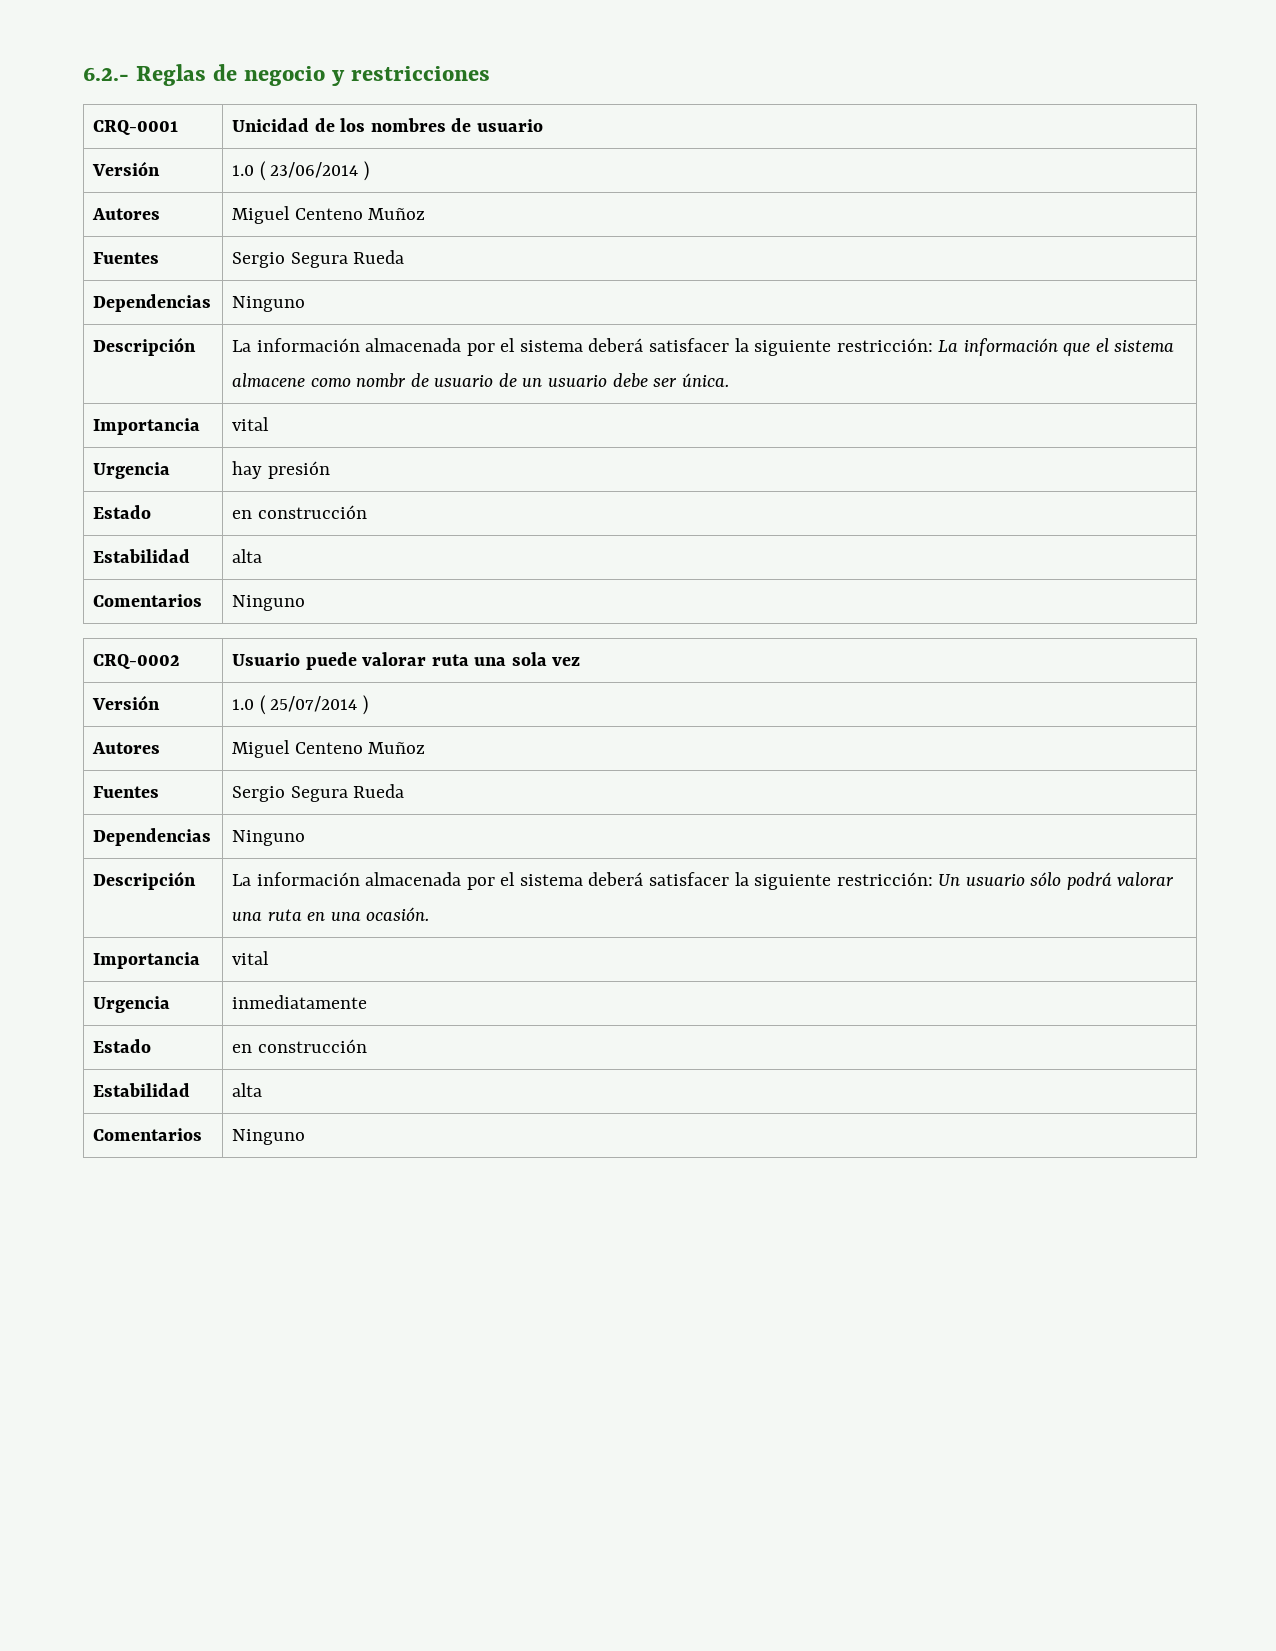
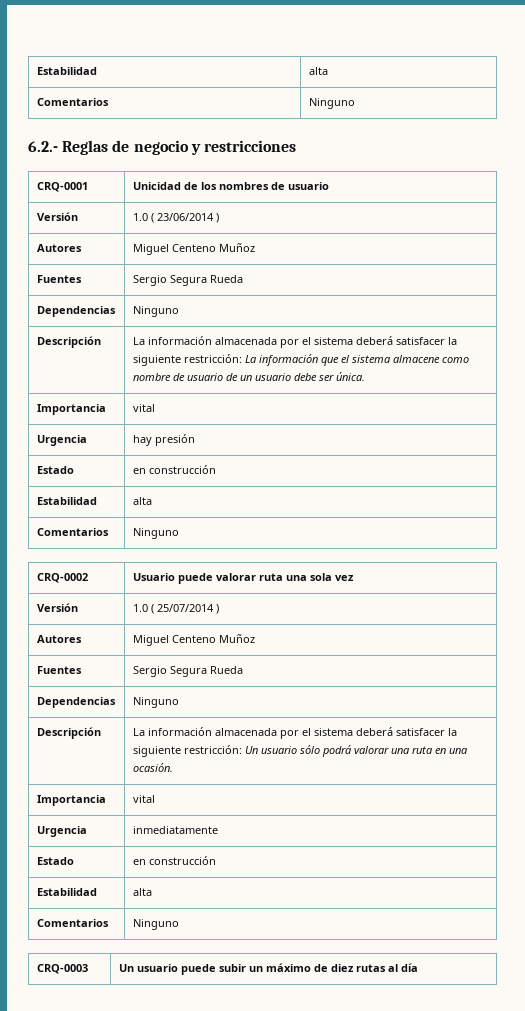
(83, 74) none -> [36,67,97,75] [308,67,328,75] [36,98,109,106] [308,98,355,109] Estabilidad | alta // Comentarios | Ninguno //
[356,373,407,388] nombr -> [132,373,171,381] nombre
(306, 1137) none -> [36,964,88,974] [118,963,418,975] // CRQ-0003 | Un usuario puede subir un máximo de diez rutas al día

